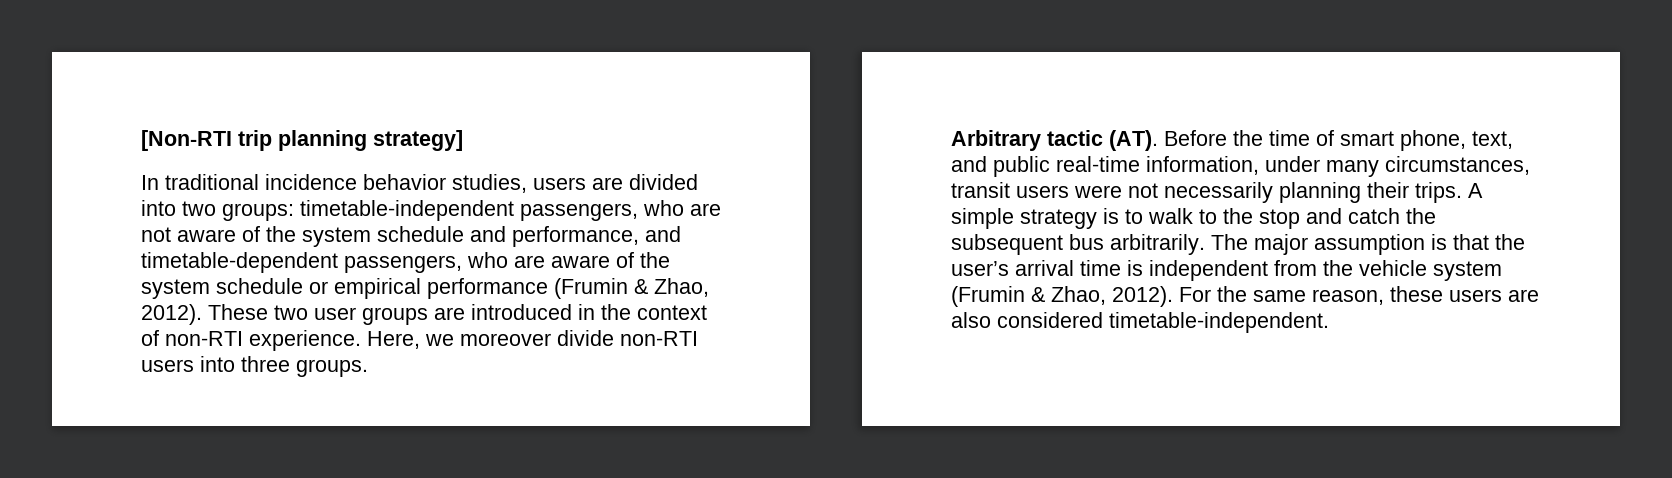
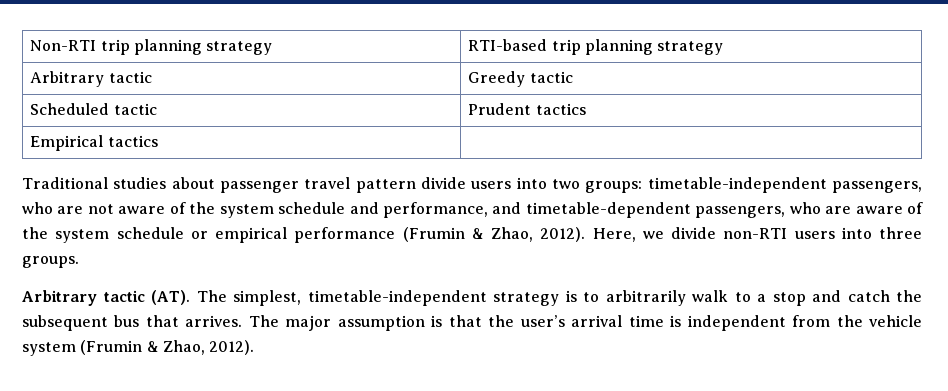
[141,130,463,151] [141,174,698,193] [Non-RTI trip planning strategy] // In traditional incidence behavior studies, users are divided -> [30,39,273,55] [468,39,724,55] [30,71,152,87] [468,71,573,87] [30,103,157,115] [468,103,586,115] [30,135,158,151] [22,177,512,193] Non-RTI trip planning strategy | RTI-based trip planning strategy // Arbitrary tactic | Greedy tactic // Scheduled tactic | Prudent tactics // Empirical tactics | // Traditional studies about passenger travel pattern divide users
[208,304,707,325] [141,330,361,351] These two user groups are introduced in the context of non-RTI experience. -> (586, 234) none
[460,333,551,346] moreover -> (664, 235) none
[1164,130,1513,151] [951,156,1530,177] [951,182,1483,203] [951,208,1014,229] Before the time of smart phone, text, and public real-time information, under many circumstances, transit users were not necessarily planning their trips. A simple -> [196,290,487,306] The simplest, timetable-independent
(1143, 216) none -> [605,290,686,306] arbitrarily
[1223,208,1253,224] the -> [757,294,766,302] a
[1110,234,1205,255] arbitrarily. -> [145,315,243,327] that arrives.
[1179,286,1539,305] [951,312,1329,333] For the same reason, these users are also considered timetable-independent. -> (255, 347) none

